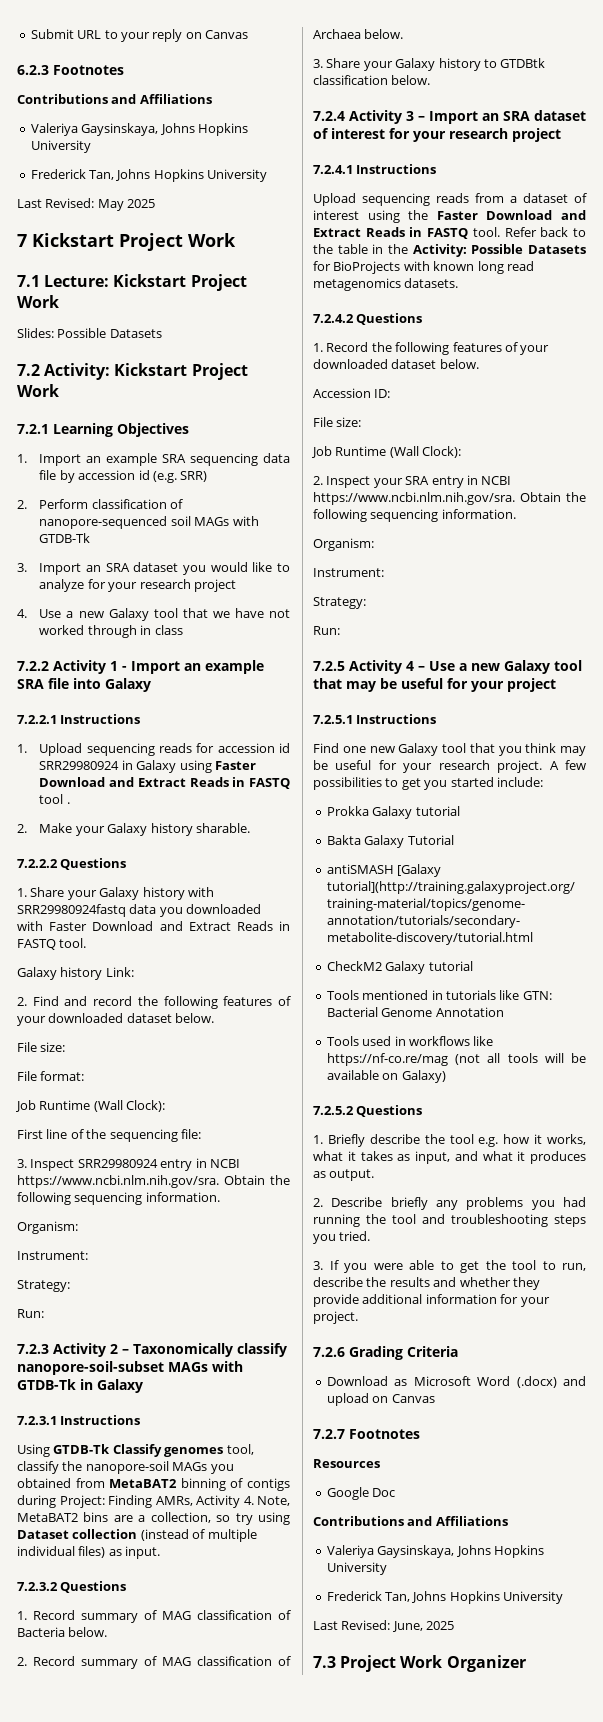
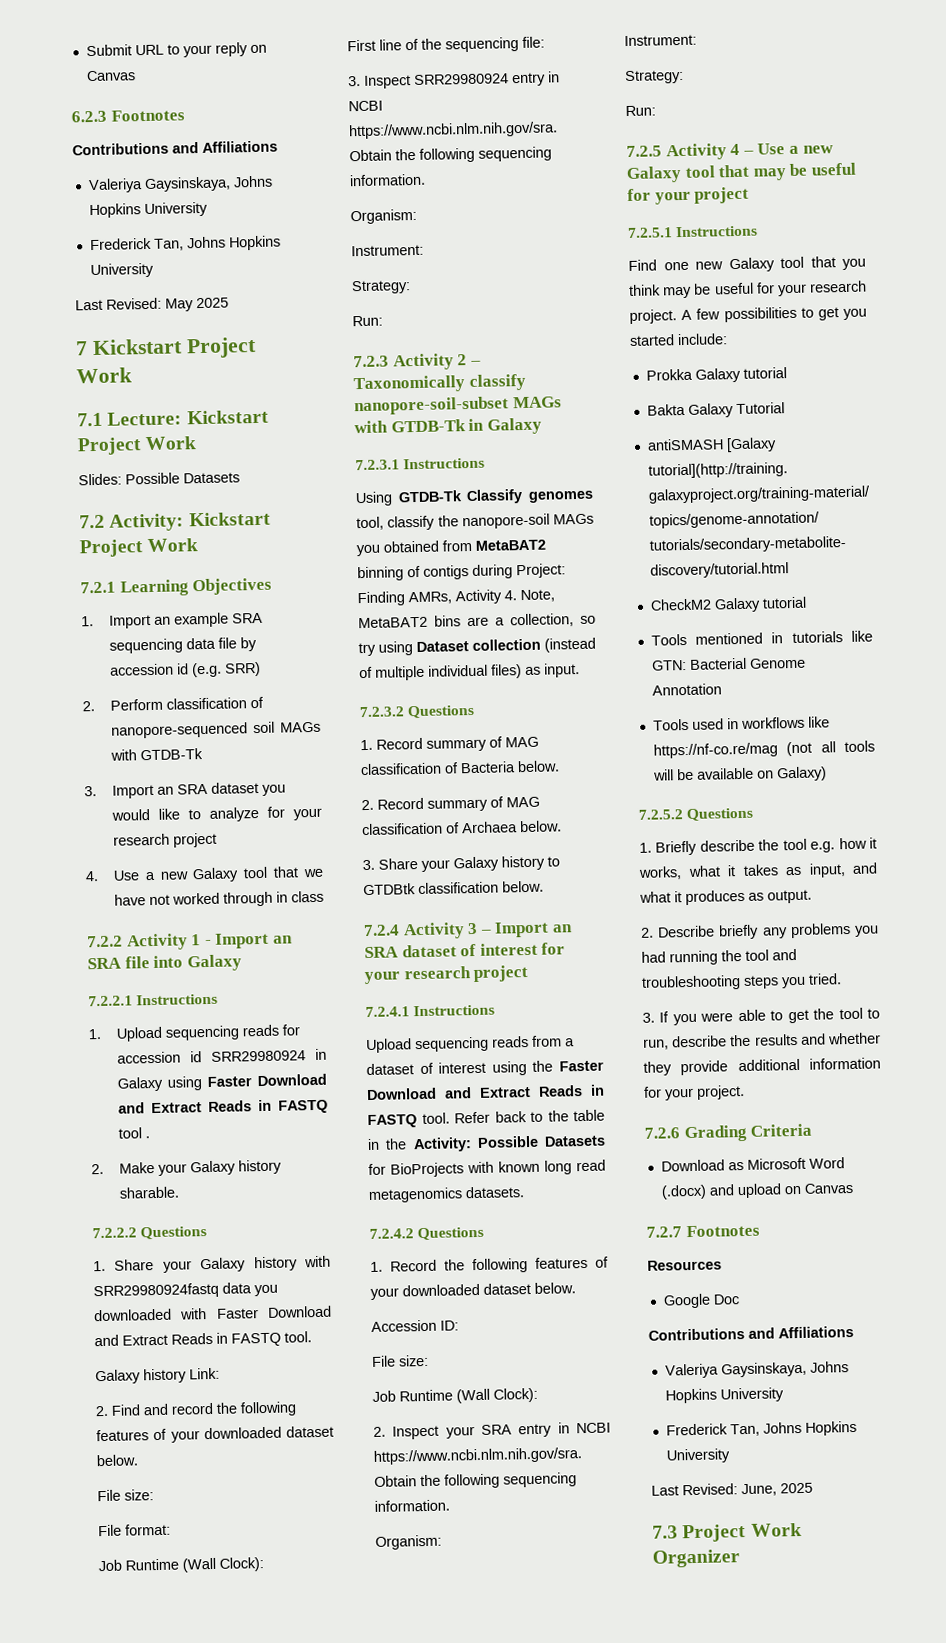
[205,660,264,674] example -> (293, 939) none

